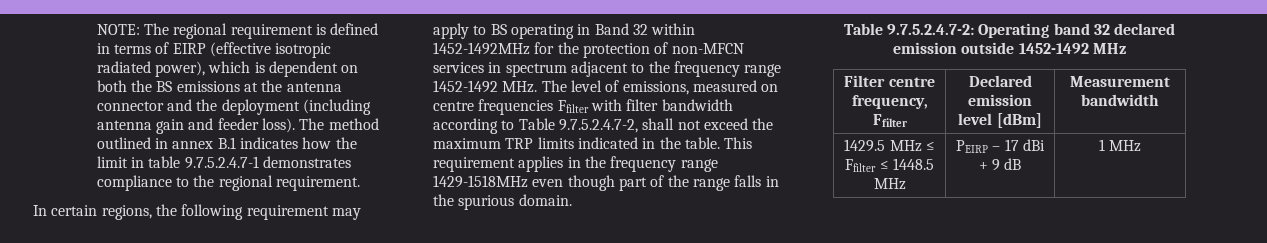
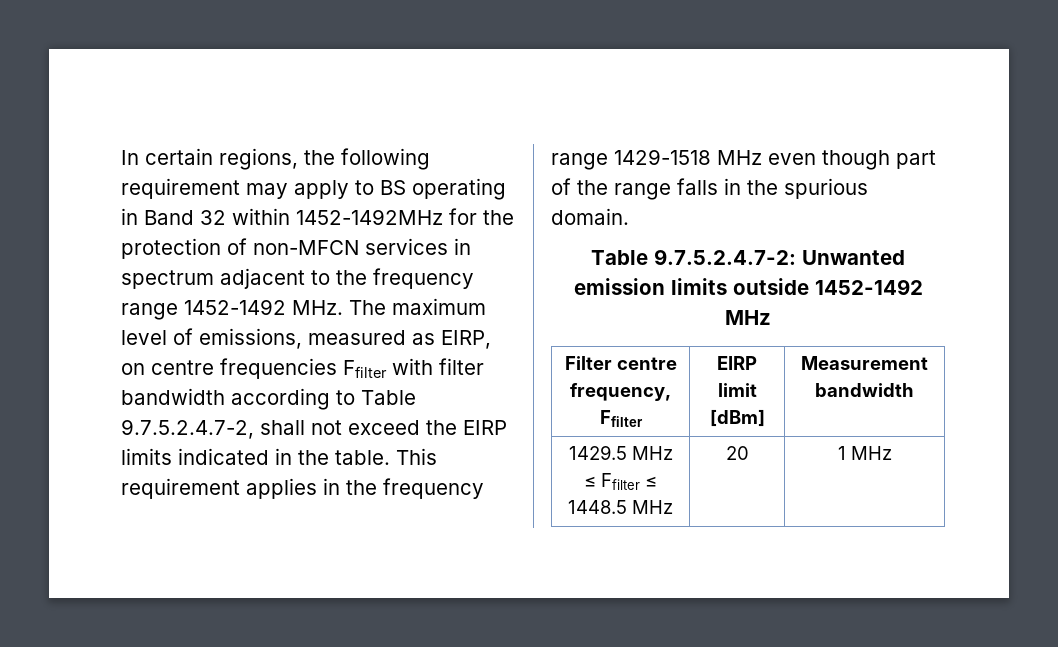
[96,23,379,39] [96,42,332,58] [96,61,359,77] [96,80,342,92] [96,99,371,115] [96,118,379,134] [96,137,357,149] [96,156,351,169] [96,175,360,191] NOTE: The regional requirement is defined in terms of EIRP (effective isotropic radiated power), which is dependent on both the BS emissions at the antenna connector and the deployment (including antenna gain and feeder loss). The method outlined in annex B.1 indicates how the limit in table 9.7.5.2.4.7-1 demonstrates compliance to the regional requirement. // -> (121, 157) none
(567, 86) none -> [392,298,486,315] maximum
(757, 86) none -> [412,330,491,349] as EIRP,
[433,138,534,149] maximum TRP -> [463,420,507,435] EIRP
[433,175,528,188] 1429-1518MHz -> [614,149,762,165] 1429-1518 MHz
[978,23,1176,38] [893,42,958,54] Operating band 32 declared emission -> [802,250,905,265] [573,278,727,295] Unwanted emission limits
[968,75,1032,87] [968,94,1032,106] [958,113,993,125] Declared emission level -> [717,356,757,370] [717,383,757,397] EIRP limit
[956,139,1045,153] [978,158,1022,171] PEIRP – 17 dBi + 9 dB -> [725,446,749,460] 20

